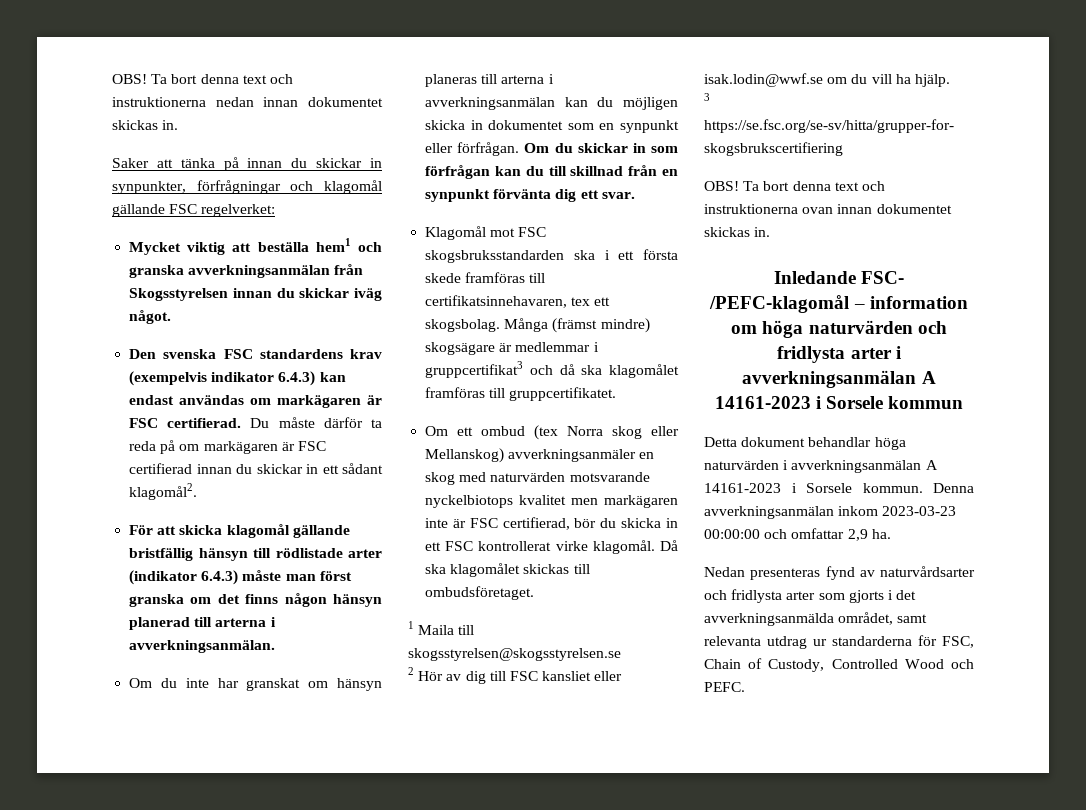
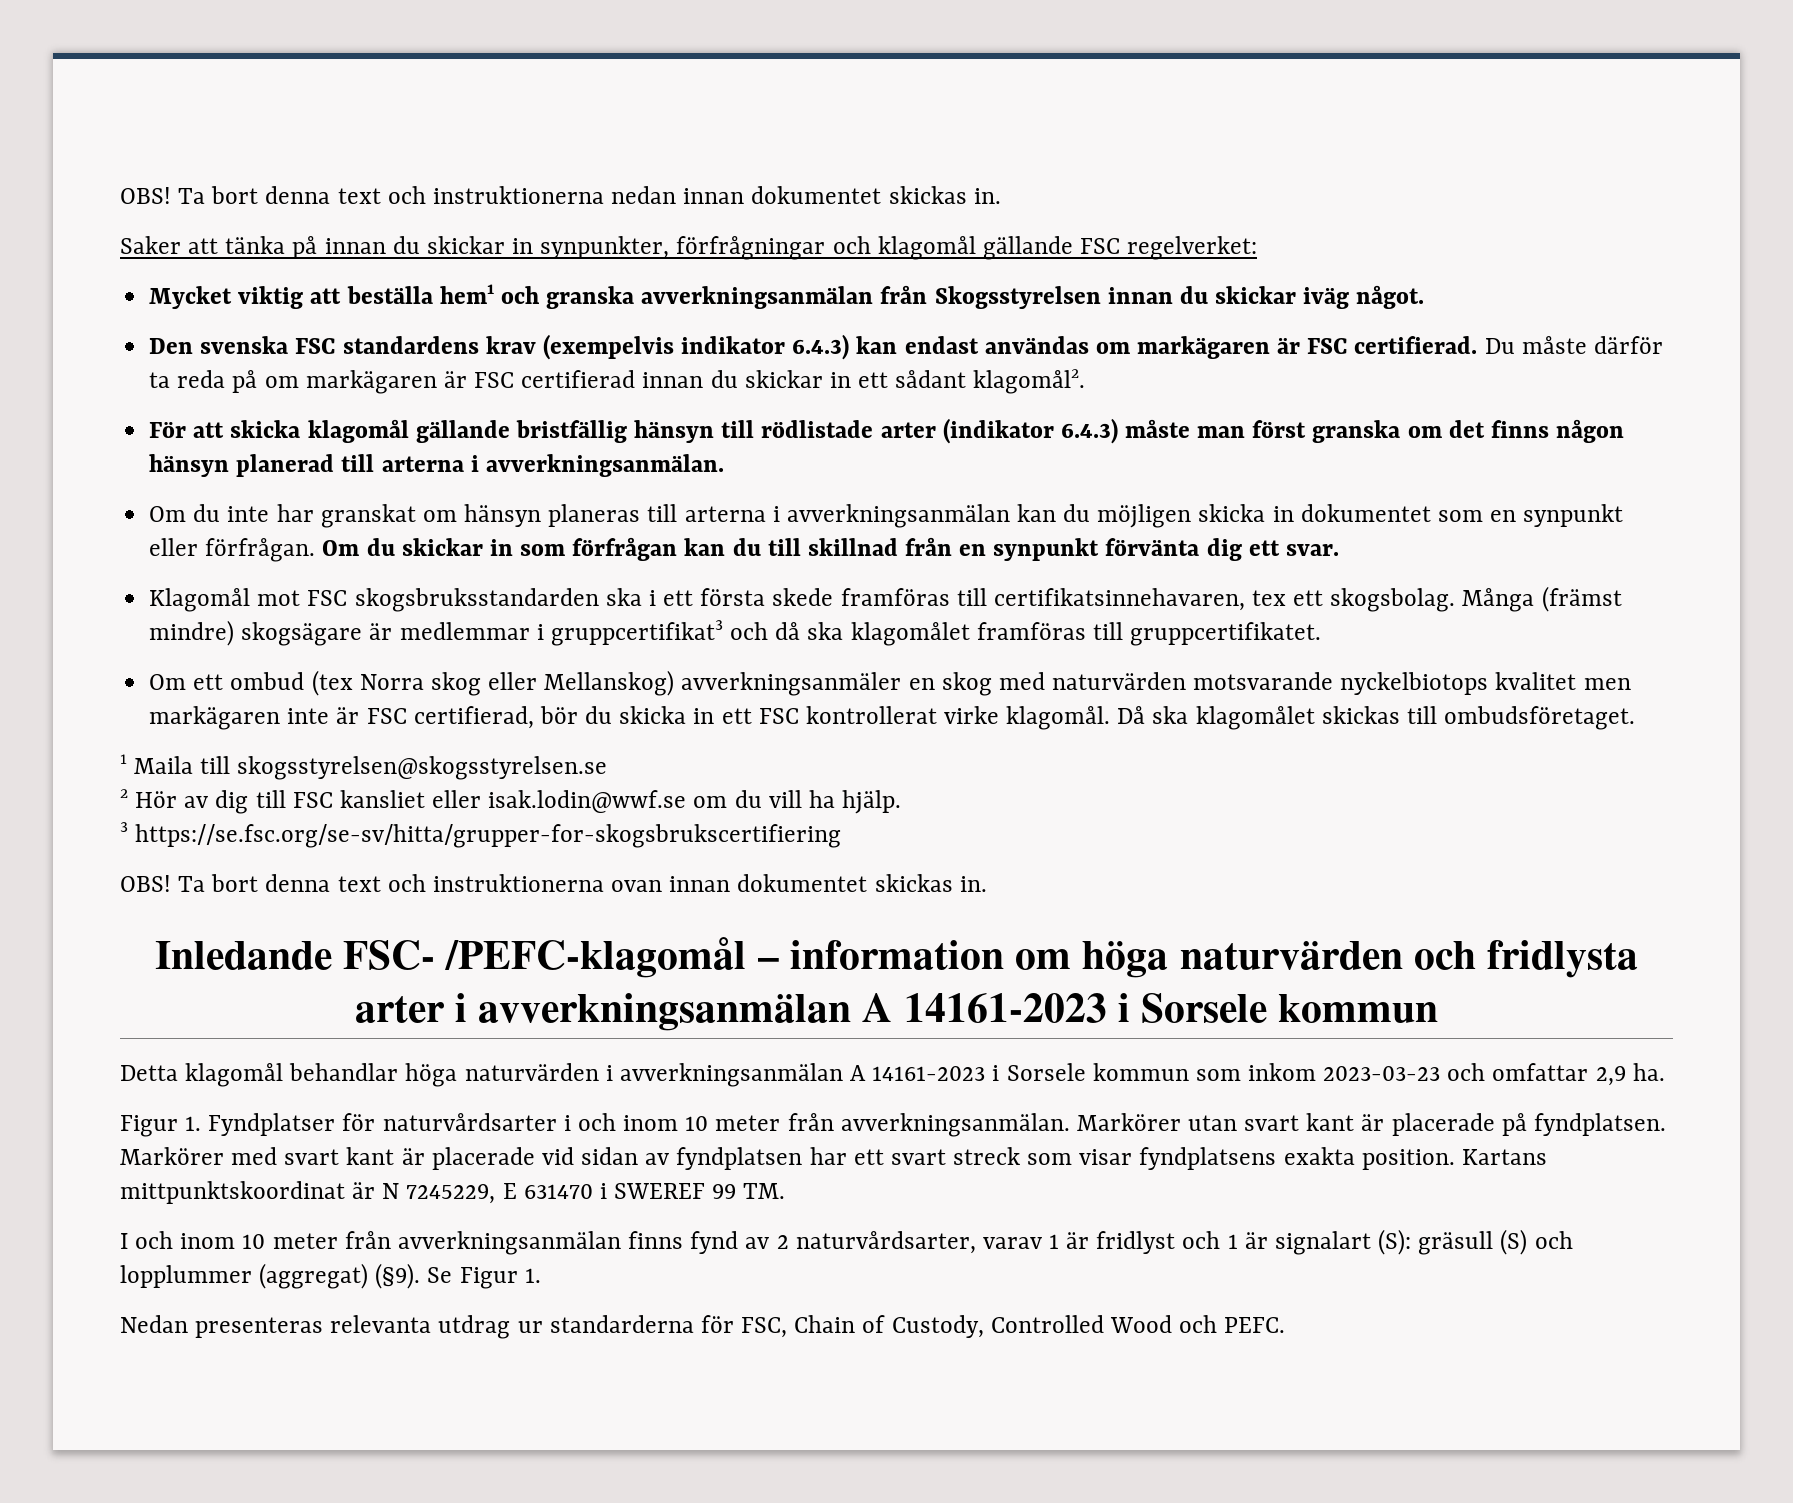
[741,437,806,447] dokument -> [185,1063,284,1087] klagomål
[862,483,974,493] [704,506,834,519] kommun. Denna avverkningsanmälan -> [1092,1063,1241,1081] kommun som
[704,529,760,539] 00:00:00 -> (1441, 1073) none
[704,566,975,580] [704,589,917,603] [704,612,928,626] Nedan presenteras fynd av naturvårdsarter och fridlysta arter som gjorts i det avverkningsanmälda området, samt -> [120,1113,1666,1137] [120,1147,1547,1170] [120,1181,786,1204] [120,1229,1573,1255] [120,1263,541,1289] [120,1315,324,1338] Figur 1. Fyndplatser för naturvårdsarter i och inom 10 meter från avverkningsanmälan. Markörer utan svart kant är placerade på fyndplatsen. Markörer med svart kant är placerade vid sidan av fyndplatsen har ett svart streck som visar fyndplatsens exakta position. Kartans mittpunktskoordinat är N 7245229, E 631470 i SWEREF 99 TM. // I och inom 10 meter från avverkningsanmälan finns fynd av 2 naturvårdsarter, varav 1 är fridlyst och 1 är signalart (S): gräsull (S) och lopplummer (aggregat) (§9). Se Figur 1. // Nedan presenteras

